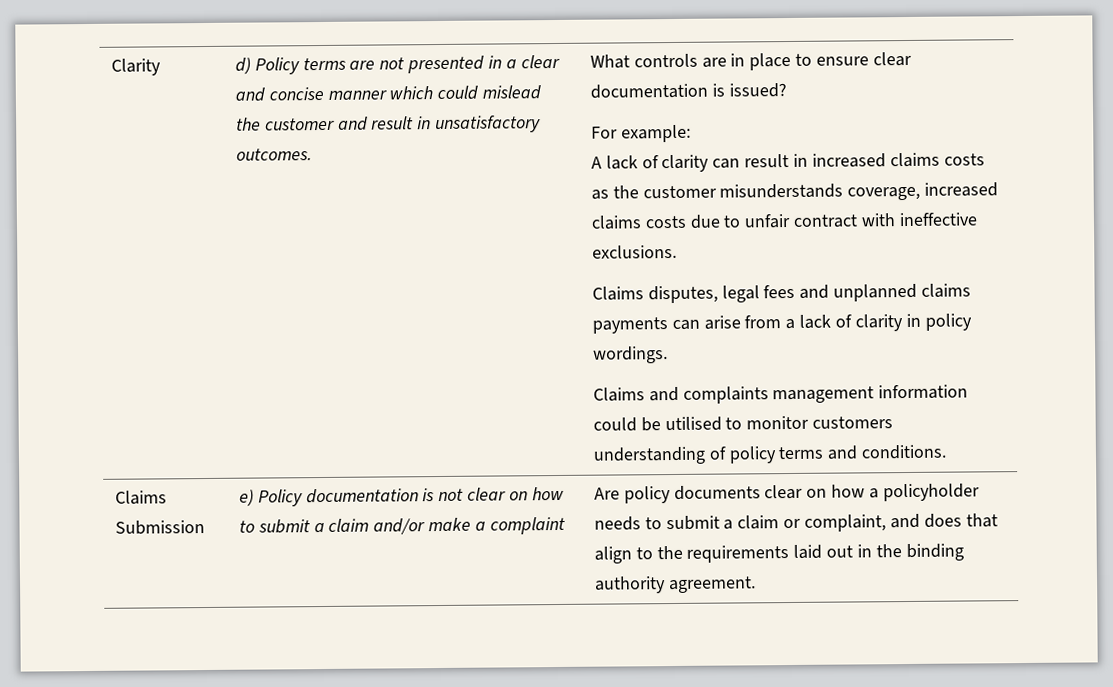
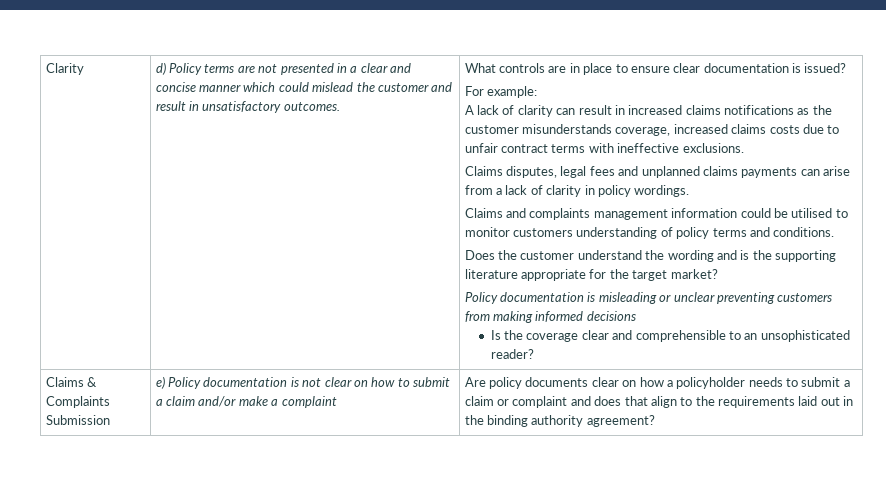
[943,153,985,166] costs -> [724,105,795,115] notifications
(859, 221) none -> [551,144,586,153] terms
[114,490,167,505] // Claims -> [464,250,837,262] [464,269,718,281] [464,292,833,304] [464,311,636,323] [490,330,850,342] [490,349,534,359] [45,377,98,387] [45,396,110,408] // Does the customer understand the wording and is the supporting literature appropriate for the target market? // Policy documentation is misleading or unclear preventing customers from making informed decisions // Is the coverage clear and comprehensible to an unsophisticated reader? // Claims & Complaints
[803,514,886,532] complaint, -> [512,396,568,408] complaint
[668,576,756,594] agreement. -> [586,415,655,427] agreement?

